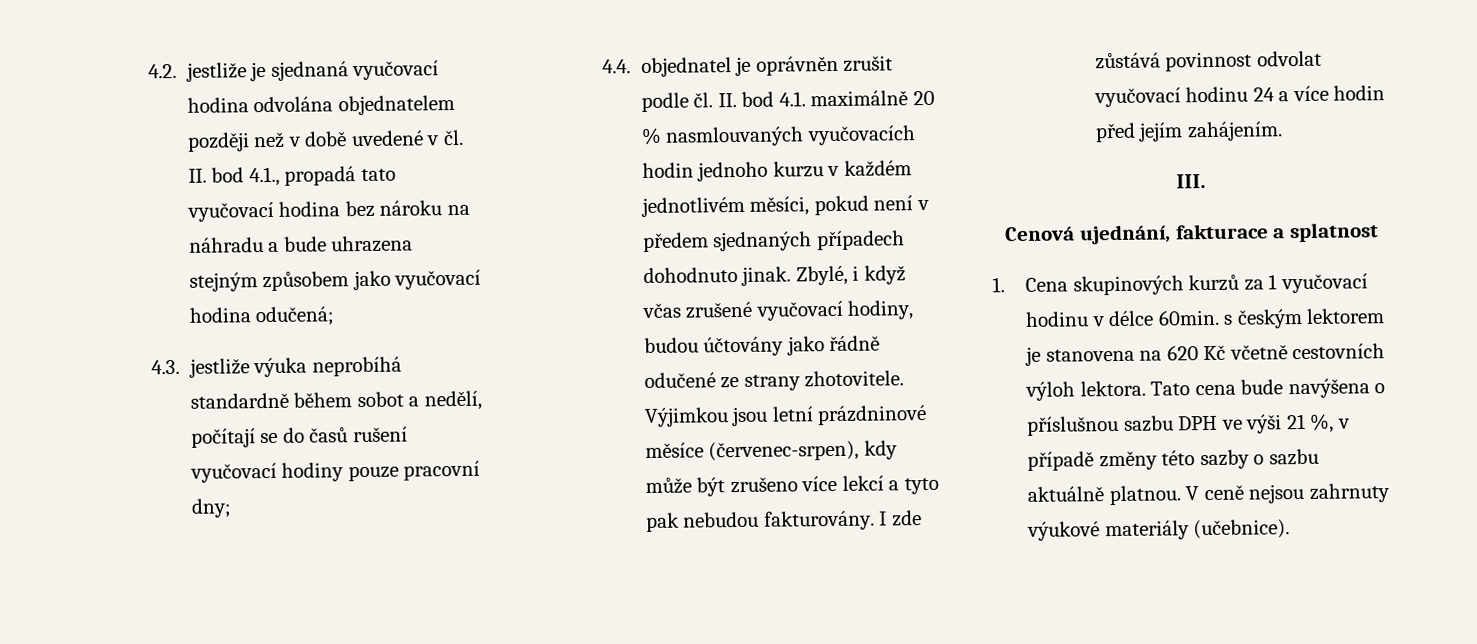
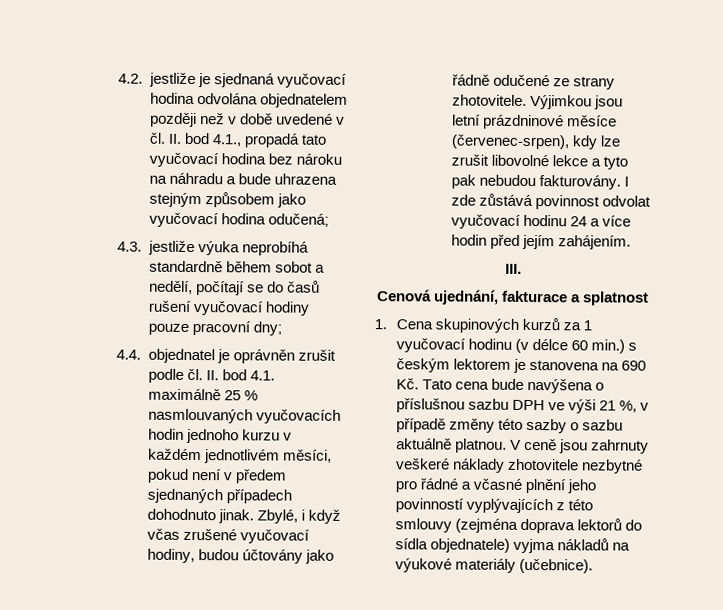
[912,90,935,106] 20 -> [223,390,241,401] 25
[644,475,884,497] může být zrušeno více lekcí -> [599,135,621,147] [450,154,588,167] lze zrušit libovolné lekce
[1091,309,1220,327] v délce 60min. -> [515,338,626,354] (v délce 60 min.)
[1166,343,1386,361] [1025,380,1146,401] 620 Kč včetně cestovních výloh lektora. -> [621,360,647,371] [396,378,420,390] 690 Kč.
[1248,483,1390,504] nejsou zahrnuty -> [559,439,650,454] [396,458,644,474] [395,478,597,494] [395,498,594,514] [395,518,643,534] [395,538,631,554] jsou zahrnuty veškeré náklady zhotovitele nezbytné pro řádné a včasné plnění jeho povinností vyplývajících z této smlouvy (zejména doprava lektorů do sídla objednatele) vyjma nákladů na

